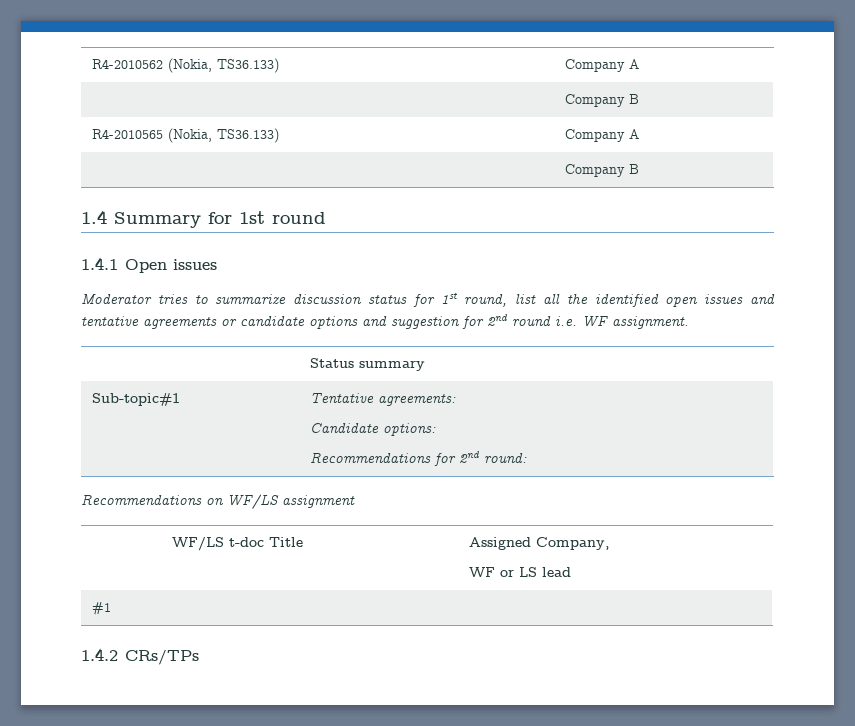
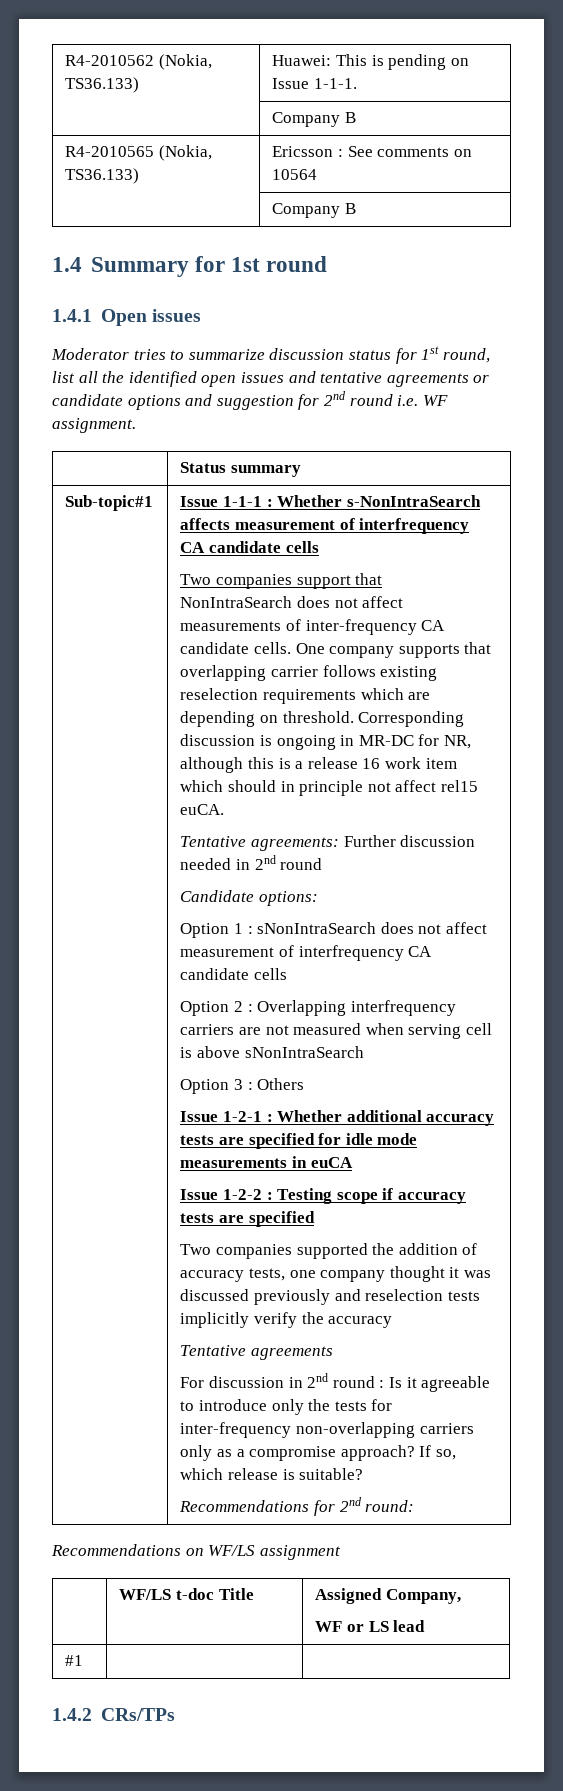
[564,59,639,72] Company A -> [272,54,469,70] [272,78,358,89] Huawei: This is pending on Issue 1-1-1.
[564,129,639,142] Company A -> [272,146,472,157] [272,169,318,180] Ericsson : See comments on 10564
[309,393,456,406] [309,423,436,436] Tentative agreements: // Candidate options: -> [180,495,481,507] [180,518,470,534] [180,541,319,553] [180,573,383,589] [180,596,404,608] [180,619,446,635] [180,642,492,658] [180,665,438,681] [180,688,431,704] [180,711,465,727] [180,734,471,750] [180,757,457,773] [180,780,478,796] [180,804,225,815] [180,835,476,851] [180,855,323,870] [180,890,319,906] [180,922,487,938] [180,945,433,961] [180,968,288,980] [180,1000,456,1016] [180,1023,492,1039] [180,1046,364,1058] [180,1078,305,1094] [180,1110,495,1126] [180,1133,418,1149] [180,1156,353,1168] [180,1188,466,1204] [180,1211,315,1227] [180,1243,478,1259] [180,1266,491,1282] [180,1289,480,1305] [180,1312,393,1328] [180,1345,334,1360] [180,1373,491,1392] [180,1399,393,1415] [180,1422,474,1438] [180,1445,456,1461] [180,1468,364,1480] Issue 1-1-1 : Whether s-NonIntraSearch affects measurement of interfrequency CA candidate cells // Two companies support that NonIntraSearch does not affect measurements of inter-frequency CA candidate cells. One company supports that overlapping carrier follows existing reselection requirements which are depending on threshold. Corresponding discussion is ongoing in MR-DC for NR, although this is a release 16 work item which should in principle not affect rel15 euCA. // Tentative agreements: Further discussion needed in 2nd round // Candidate options: // Option 1 : sNonIntraSearch does not affect measurement of interfrequency CA candidate cells // Option 2 : Overlapping interfrequency carriers are not measured when serving cell is above sNonIntraSearch // Option 3 : Others // Issue 1-2-1 : Whether additional accuracy tests are specified for idle mode measurements in euCA // Issue 1-2-2 : Testing scope if accuracy tests are specified // Two companies supported the addition of accuracy tests, one company thought it was discussed previously and reselection tests implicitly verify the accuracy // Tentative agreements // For discussion in 2nd round : Is it agreeable to introduce only the tests for inter-frequency non-overlapping carriers only as a compromise approach? If so, which release is suitable?

